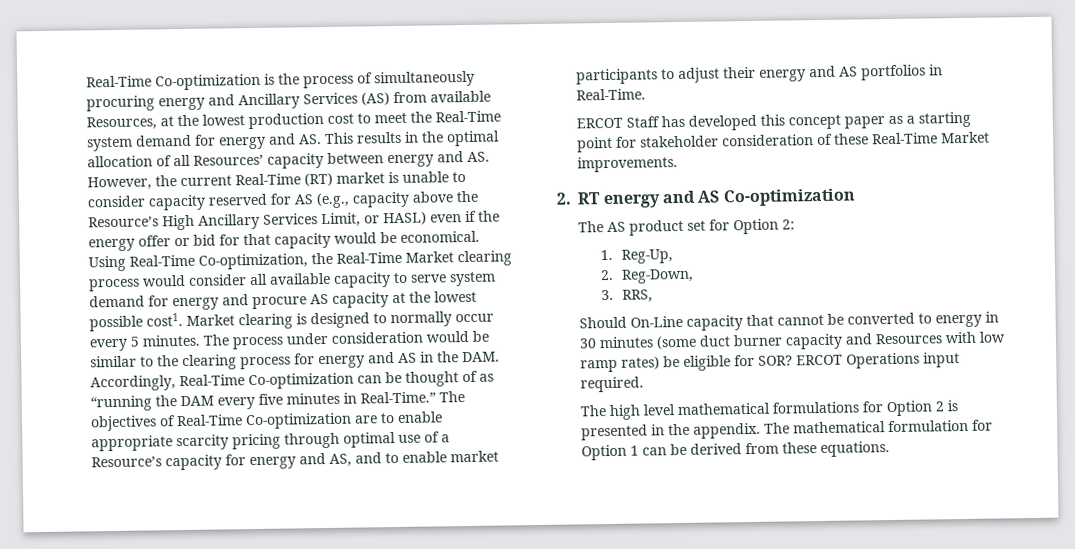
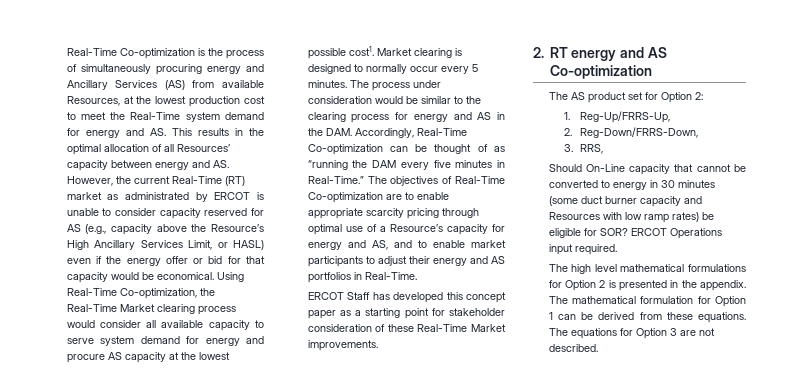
(386, 178) none -> [107,192,251,202] as administrated by ERCOT
[621,249,674,264] [599,268,695,284] Reg-Up, // 2. Reg-Down, -> [580,111,671,123] [564,127,699,138] Reg-Up/FRRS-Up, // 2. Reg-Down/FRRS-Down,
(891, 449) none -> [548,328,715,339] [548,344,598,352] The equations for Option 3 are not described.

